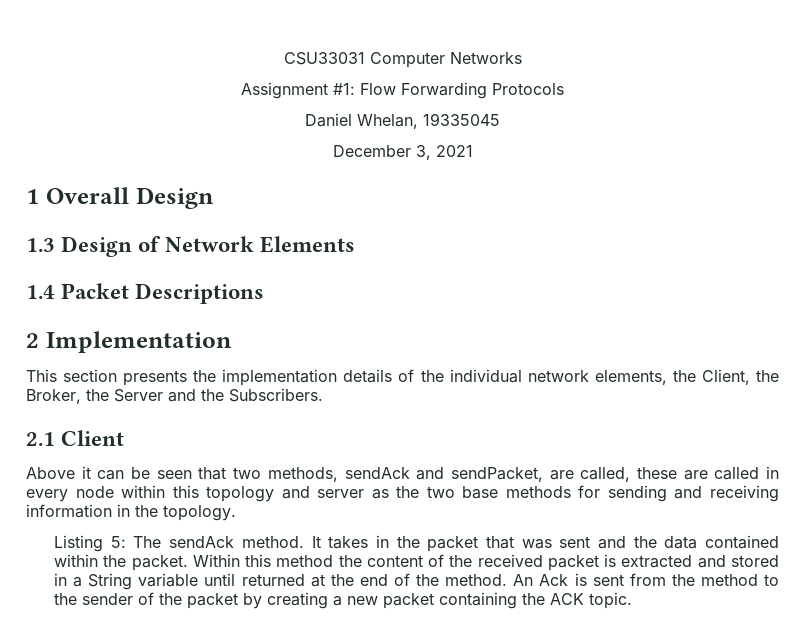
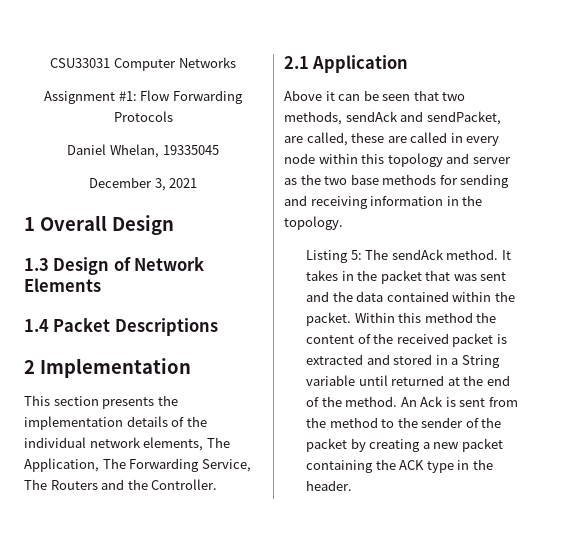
[672,369,780,385] [26,388,323,404] the Client, the Broker, the Server and the Subscribers. -> [206,437,230,448] [24,458,251,472] [24,479,218,490] The Application, The Forwarding Service, The Routers and the Controller.
[61,430,125,446] Client -> [312,55,409,73] Application
[589,592,633,609] topic. -> [426,459,493,473] [306,480,353,491] type in the header.

